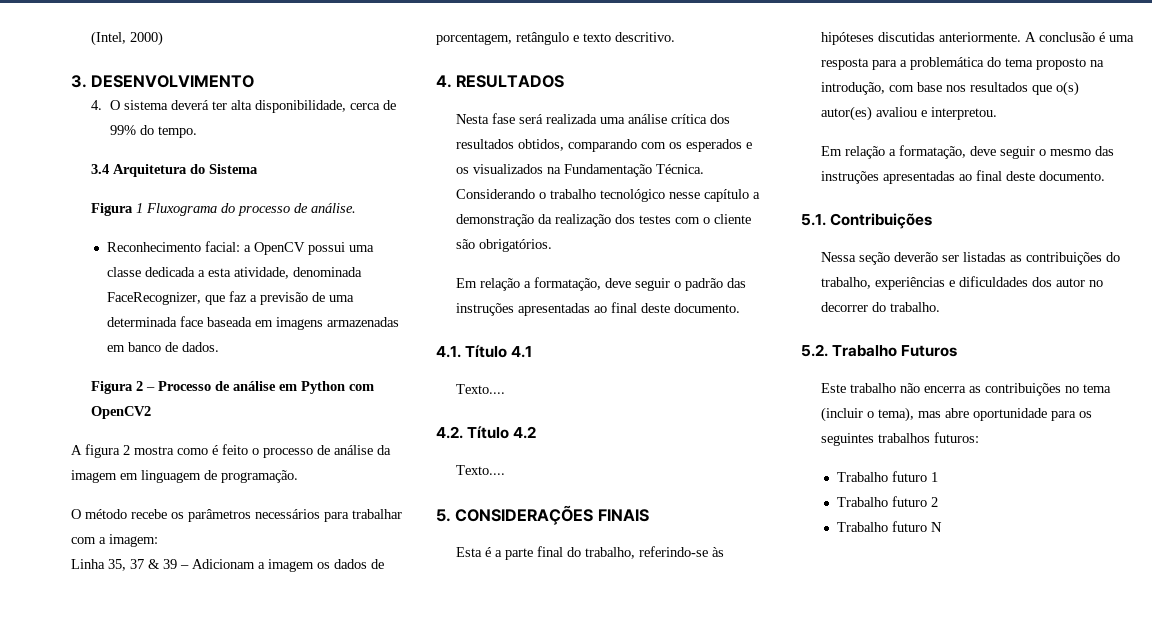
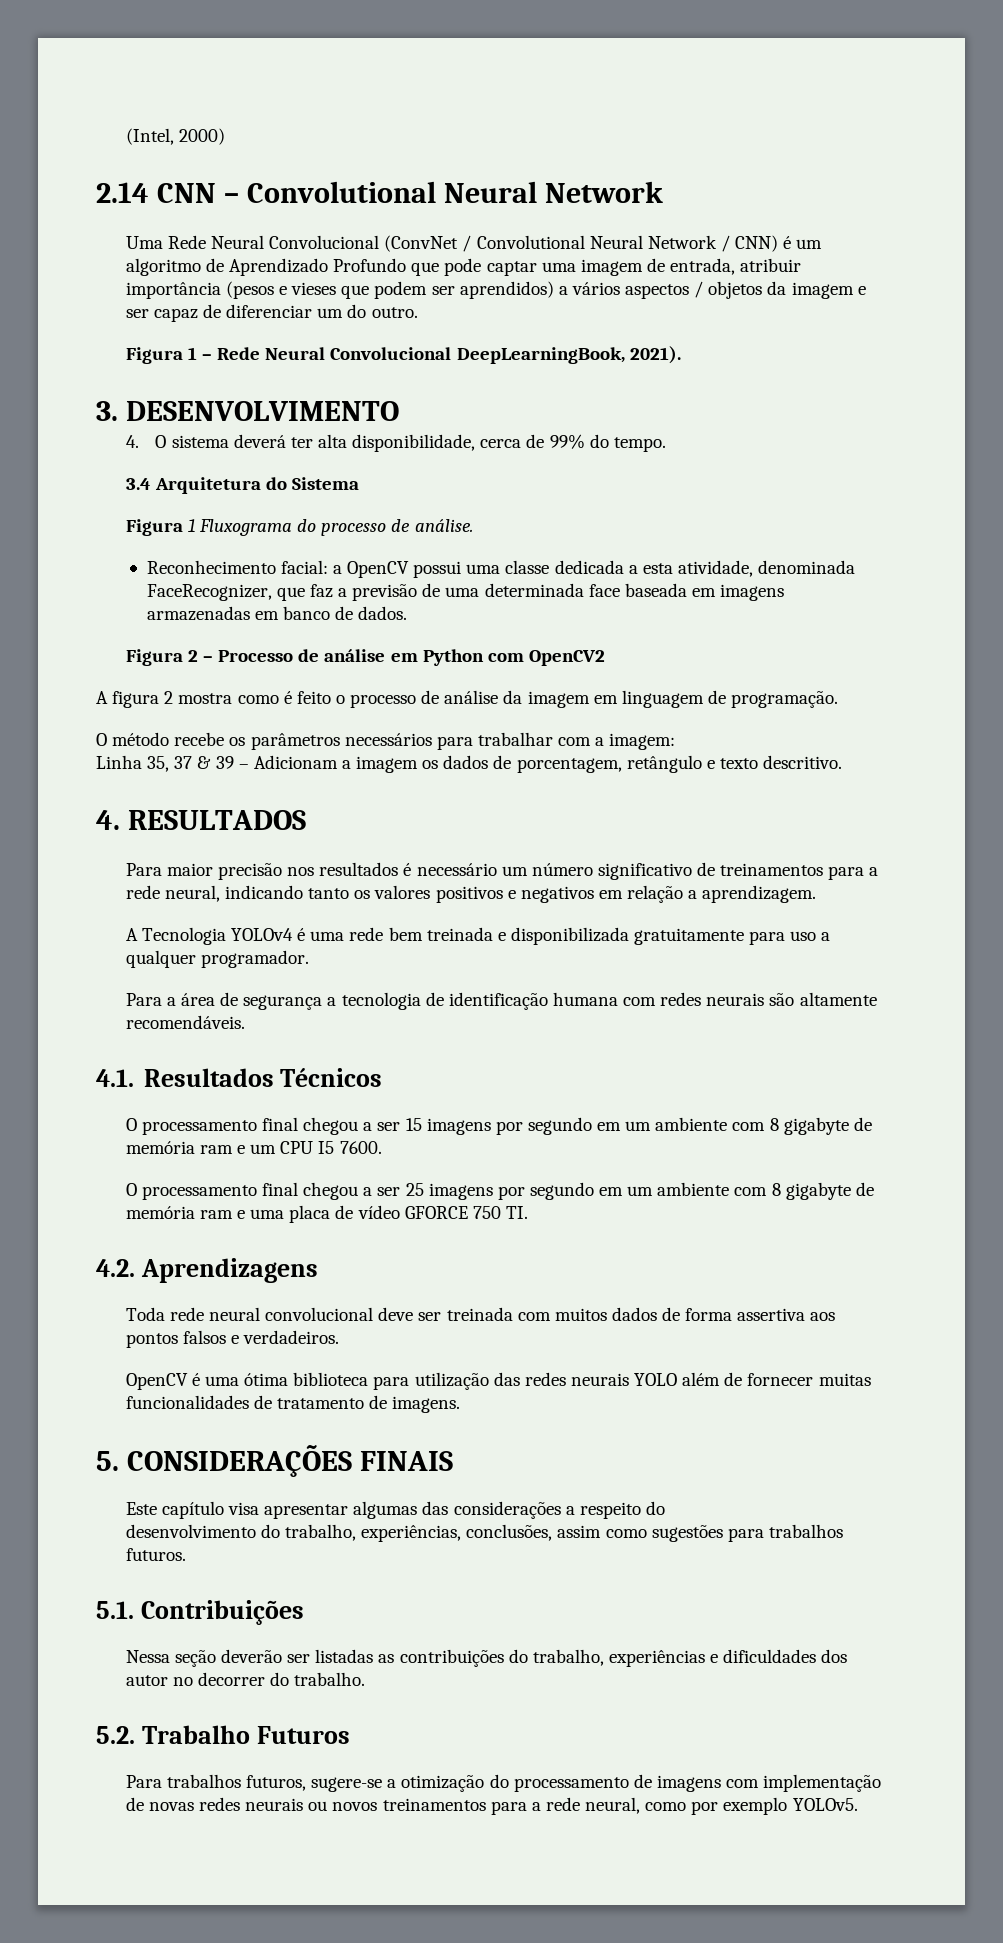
(163, 38) none -> [96,181,663,203] [125,235,823,252] [125,258,802,276] [125,281,866,299] [125,304,418,322] [125,346,681,364] // 2.14 CNN – Convolutional Neural Network // Uma Rede Neural Convolucional (ConvNet / Convolutional Neural Network / CNN) é um algoritmo de Aprendizado Profundo que pode captar uma imagem de entrada, atribuir importância (pesos e vieses que podem ser aprendidos) a vários aspectos / objetos da imagem e ser capaz de diferenciar um do outro. // Figura 1 – Rede Neural Convolucional DeepLearningBook, 2021).
[455,113,730,124] [455,139,752,152] [455,164,704,177] [455,189,760,202] [455,214,751,227] [455,239,552,252] [455,277,746,291] [455,302,740,316] [436,345,533,358] [455,384,505,394] [436,426,537,439] [455,465,505,475] [436,505,649,525] [455,546,724,560] [820,32,1134,45] [820,57,1104,70] [820,81,1079,96] [820,106,997,121] [820,145,1114,159] [820,170,1105,184] Nesta fase será realizada uma análise crítica dos resultados obtidos, comparando com os esperados e os visualizados na Fundamentação Técnica. Considerando o trabalho tecnológico nesse capítulo a demonstração da realização dos testes com o cliente são obrigatórios. // Em relação a formatação, deve seguir o padrão das instruções apresentadas ao final deste documento. // 4.1. Título 4.1 // Texto.... // 4.2. Título 4.2 // Texto.... // 5. CONSIDERAÇÕES FINAIS // Esta é a parte final do trabalho, referindo-se às hipóteses discutidas anteriormente. A conclusão é uma resposta para a problemática do tema proposto na introdução, com base nos resultados que o(s) autor(es) avaliou e interpretou. // Em relação a formatação, deve seguir o mesmo das instruções apresentadas ao final deste documento. -> [125,862,879,880] [125,885,817,903] [125,927,831,945] [125,950,309,968] [125,992,877,1010] [125,1015,245,1029] [96,1068,383,1087] [125,1117,872,1135] [125,1141,382,1154] [125,1182,874,1200] [125,1205,528,1223] [96,1258,318,1283] [125,1307,836,1321] [125,1330,340,1348] [125,1372,871,1390] [125,1395,461,1413] [96,1445,453,1477] [125,1501,665,1519] [125,1524,843,1542] [125,1548,186,1561] Para maior precisão nos resultados é necessário um número significativo de treinamentos para a rede neural, indicando tanto os valores positivos e negativos em relação a aprendizagem. // A Tecnologia YOLOv4 é uma rede bem treinada e disponibilizada gratuitamente para uso a qualquer programador. // Para a área de segurança a tecnologia de identificação humana com redes neurais são altamente recomendáveis. // 4.1. Resultados Técnicos // O processamento final chegou a ser 15 imagens por segundo em um ambiente com 8 gigabyte de memória ram e um CPU I5 7600. // O processamento final chegou a ser 25 imagens por segundo em um ambiente com 8 gigabyte de memória ram e uma placa de vídeo GFORCE 750 TI. // 4.2. Aprendizagens // Toda rede neural convolucional deve ser treinada com muitos dados de forma assertiva aos pontos falsos e verdadeiros. // OpenCV é uma ótima biblioteca para utilização das redes neurais YOLO além de fornecer muitas funcionalidades de tratamento de imagens. // 5. CONSIDERAÇÕES FINAIS // Este capítulo visa apresentar algumas das considerações a respeito do // desenvolvimento do trabalho, experiências, conclusões, assim como sugestões para trabalhos futuros.
[820,383,1111,396] [820,407,1092,422] [820,432,979,446] [836,471,938,482] [836,496,938,507] [836,521,942,532] Este trabalho não encerra as contribuições no tema (incluir o tema), mas abre oportunidade para os seguintes trabalhos futuros: // Trabalho futuro 1 // Trabalho futuro 2 // Trabalho futuro N -> [125,1774,882,1792] [125,1797,858,1815] Para trabalhos futuros, sugere-se a otimização do processamento de imagens com implementação de novas redes neurais ou novos treinamentos para a rede neural, como por exemplo YOLOv5.

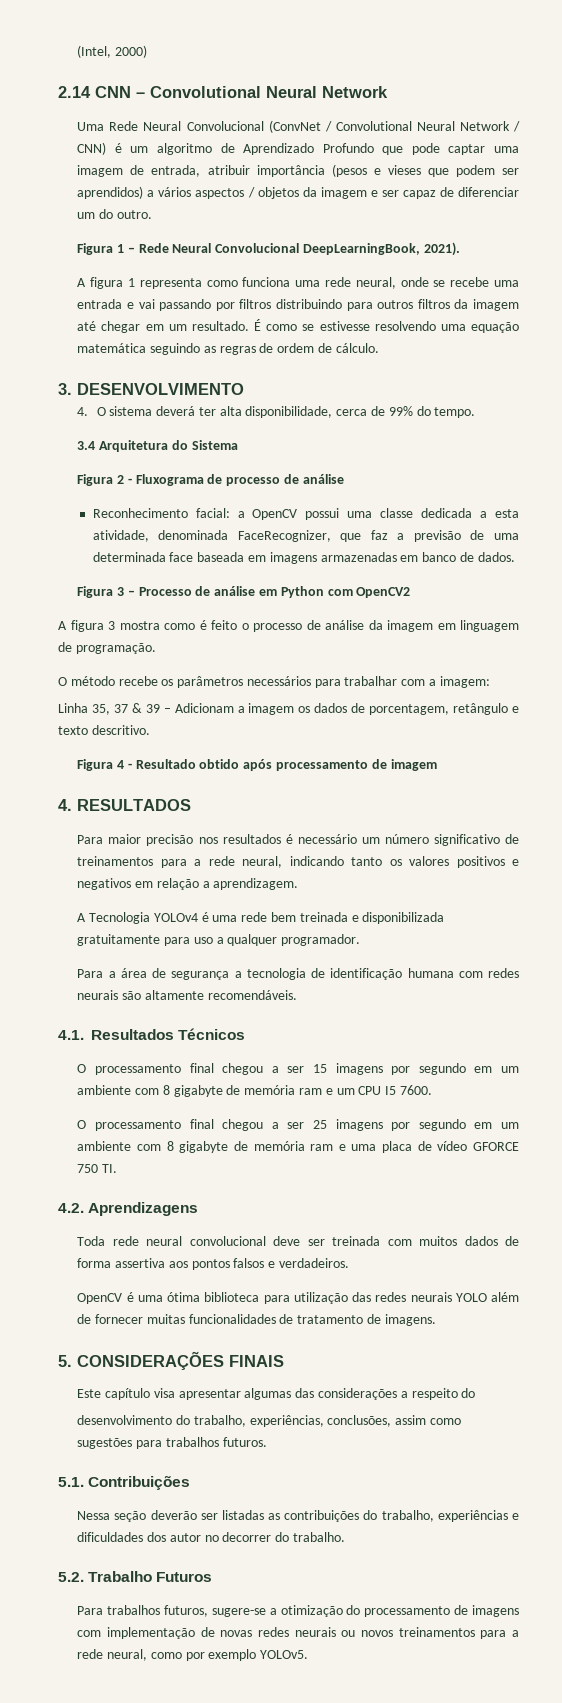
(681, 355) none -> [77,277,519,289] [77,299,519,311] [77,319,519,333] [77,343,379,355] // A figura 1 representa como funciona uma rede neural, onde se recebe uma entrada e vai passando por filtros distribuindo para outros filtros da imagem até chegar em um resultado. É como se estivesse resolvendo uma equação matemática seguindo as regras de ordem de cálculo.
[187,519,473,536] 1 Fluxograma do processo de análise. -> [117,474,344,486] 2 - Fluxograma de processo de análise
[187,650,198,662] 2 -> [117,587,125,596] 3
[164,691,174,704] 2 -> [108,621,115,630] 3
(843, 762) none -> [77,759,437,771] // Figura 4 - Resultado obtido após processamento de imagem

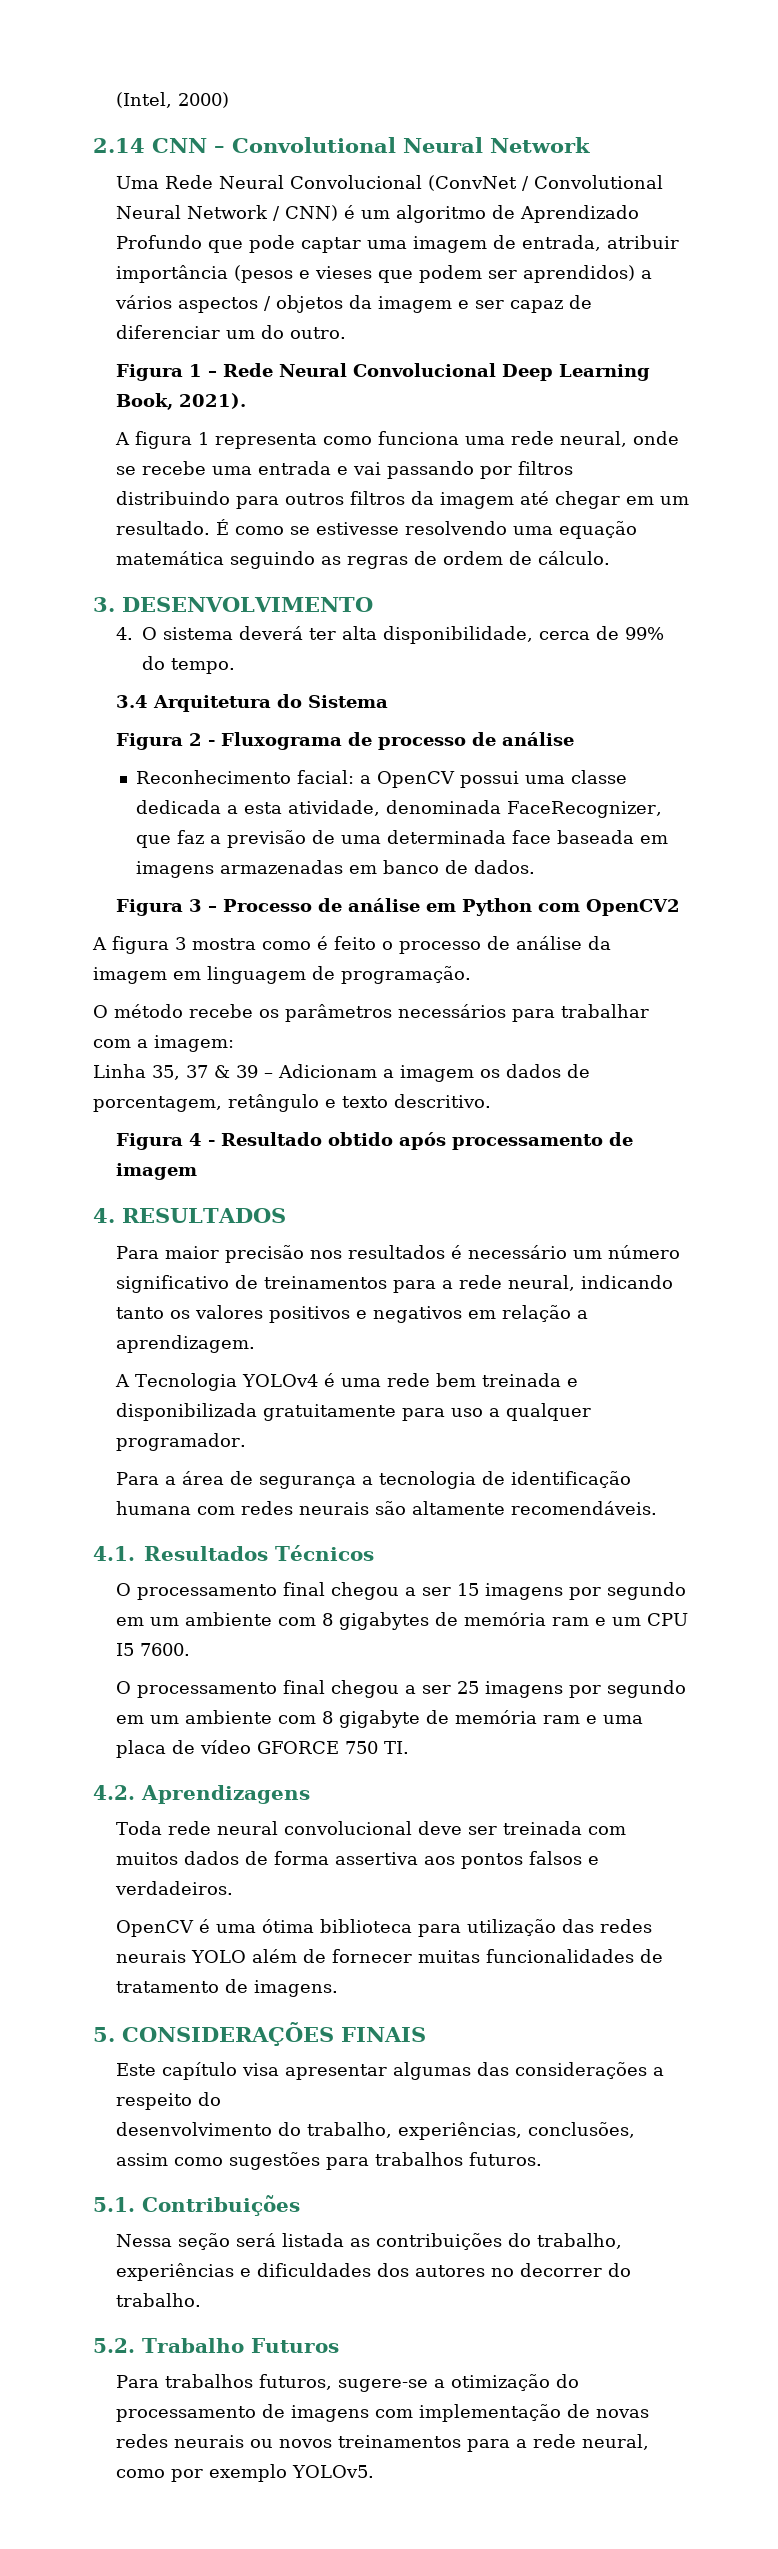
[302,243,420,255] DeepLearningBook, -> [502,364,651,381] [116,393,174,410] Deep Learning Book,
[173,1085,223,1097] gigabyte -> [339,1612,430,1630] gigabytes
[150,1510,264,1520] deverão ser listadas -> [236,2233,345,2247] será listada
[169,1533,201,1542] autor -> [415,2265,486,2277] autores

